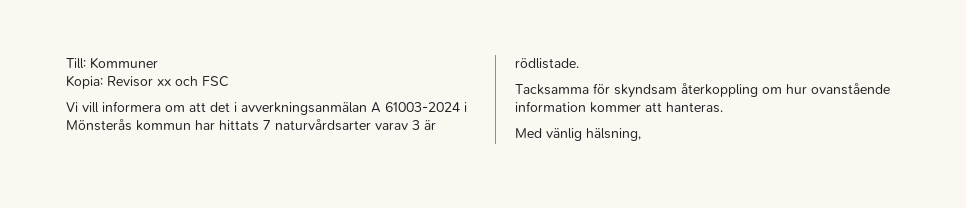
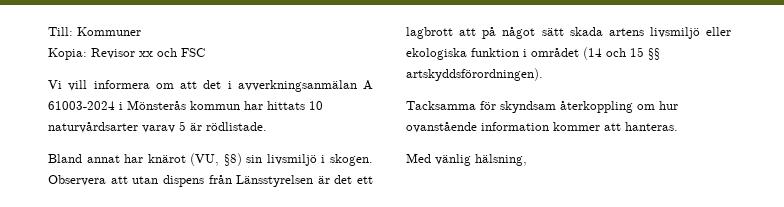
[263,120,271,130] 7 -> [309,101,323,110] 10
[412,120,420,130] 3 -> [179,121,186,131] 5
(579, 63) none -> [48,153,373,166] [48,175,373,187] [406,27,731,39] [406,47,660,60] [406,68,543,81] // Bland annat har knärot (VU, §8) sin livsmiljö i skogen. Observera att utan dispens från Länsstyrelsen är det ett lagbrott att på något sätt skada artens livsmiljö eller ekologiska funktion i området (14 och 15 §§ artskyddsförordningen).

